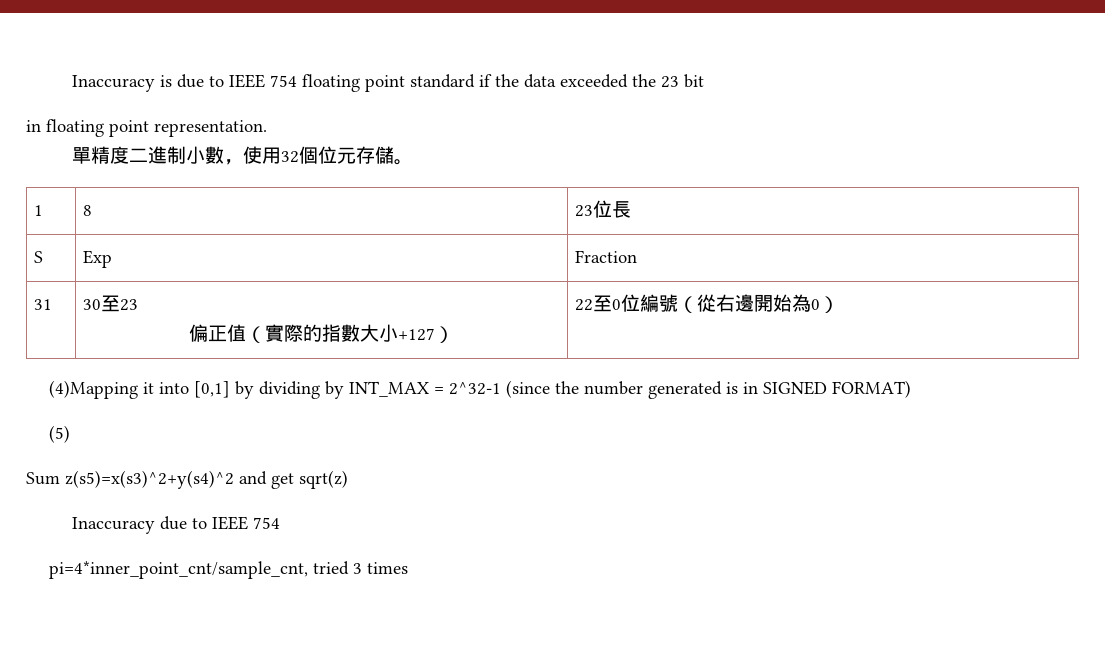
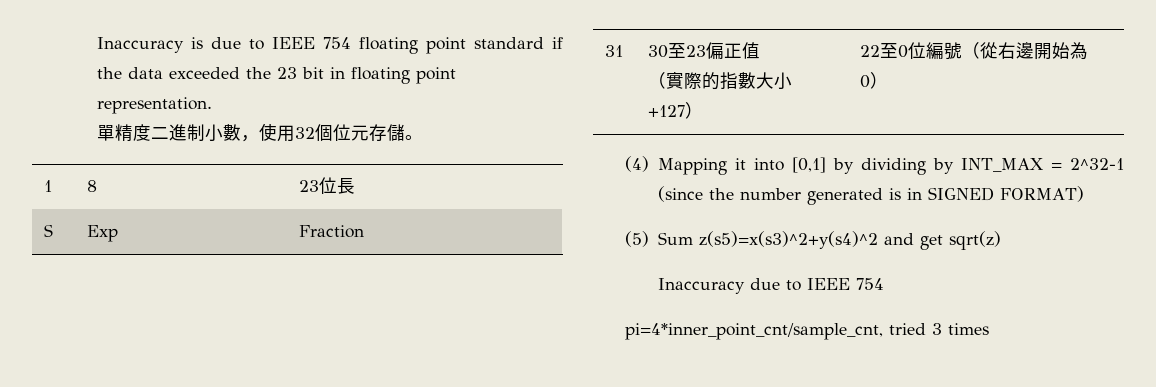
(705, 81) // -> (324, 73) none
(138, 305) // -> (707, 51) none
(246, 333) none -> (761, 50) //
[49,380,139,399] (4)Mapping -> [625,156,728,175] (4) Mapping
(71, 434) // -> (650, 239) none

